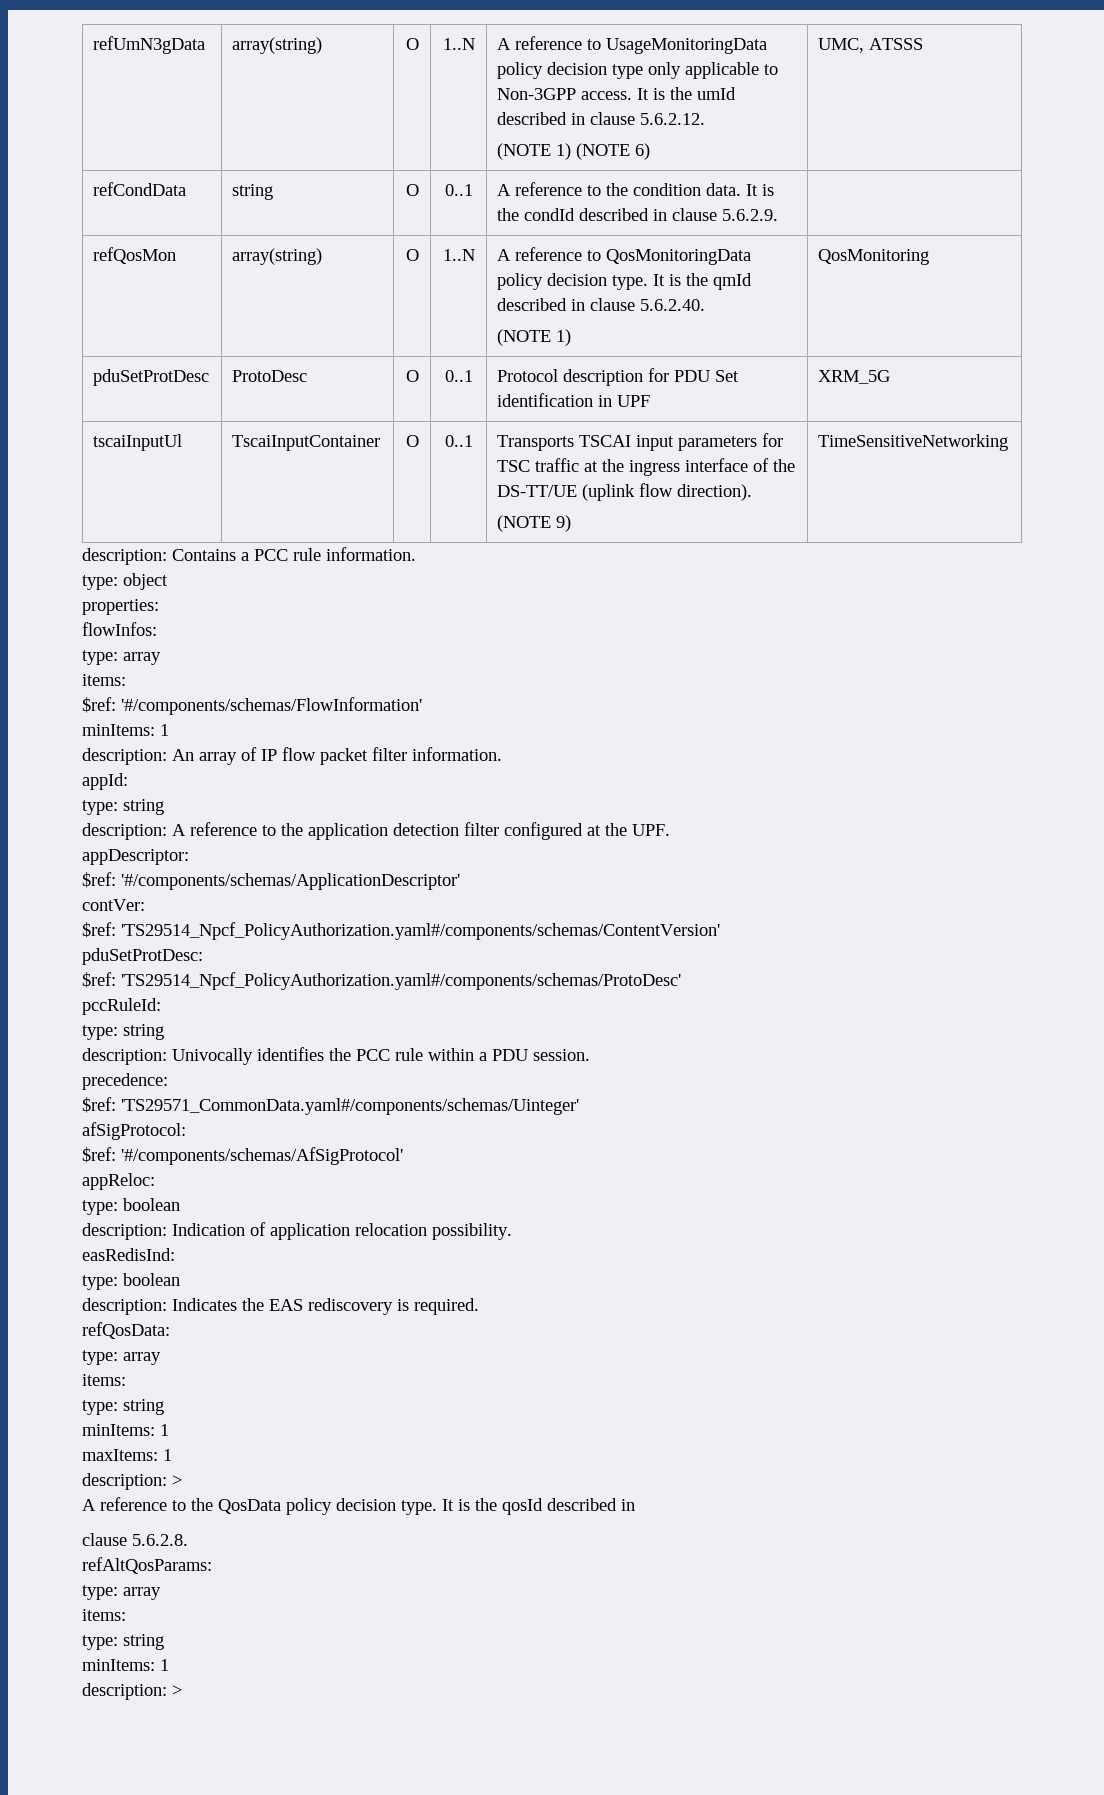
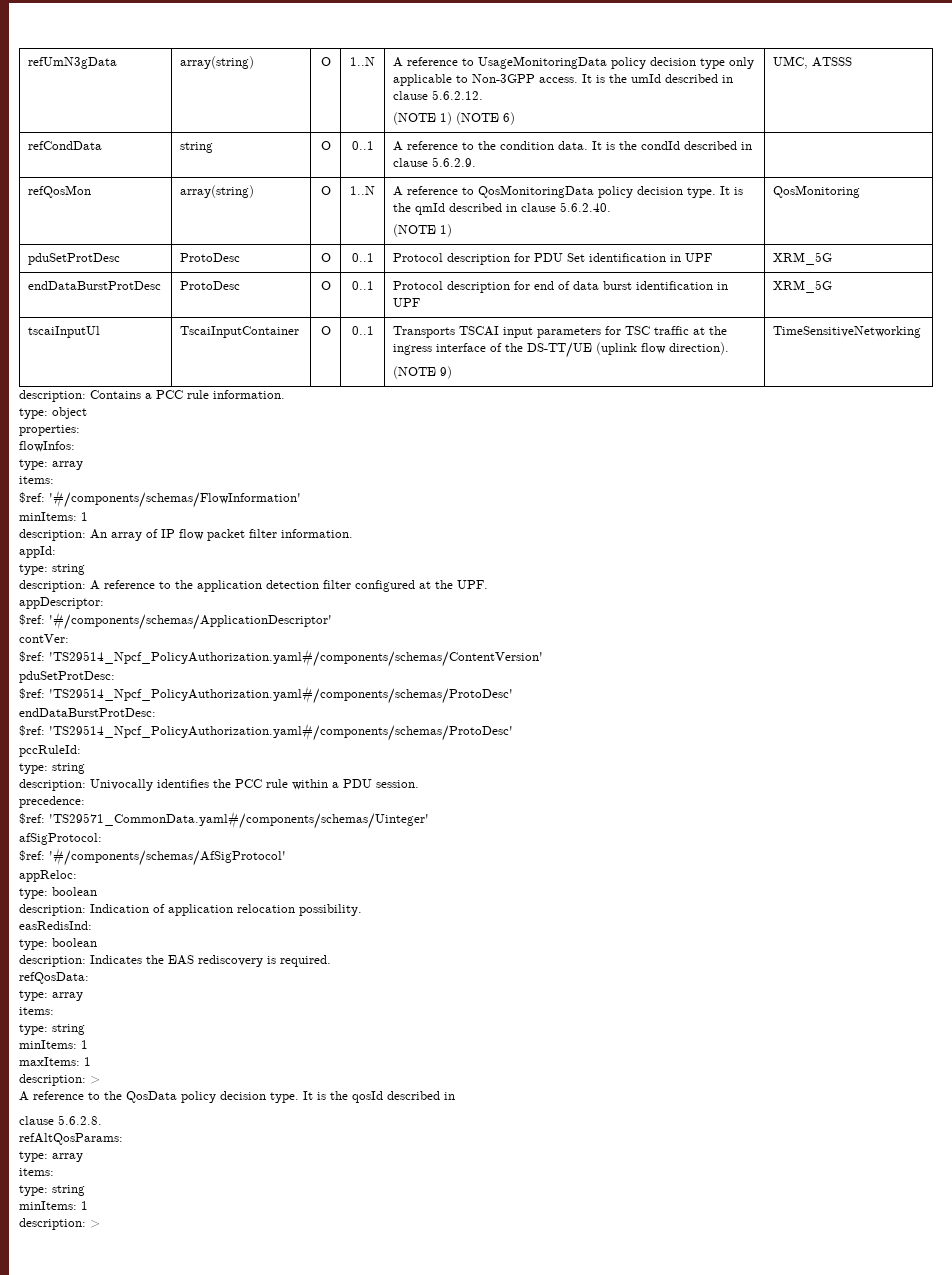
(891, 377) none -> [28,281,162,290] [180,281,241,290] [320,281,331,290] [351,281,374,290] [393,281,729,293] [393,298,421,307] [773,280,833,293] // endDataBurstProtDesc | ProtoDesc | O | 0..1 | Protocol description for end of data burst identification in UPF | XRM_5G
(681, 981) none -> [19,708,156,717] [19,723,513,741] // endDataBurstProtDesc: // $ref: 'TS29514_Npcf_PolicyAuthorization.yaml#/components/schemas/ProtoDesc'

